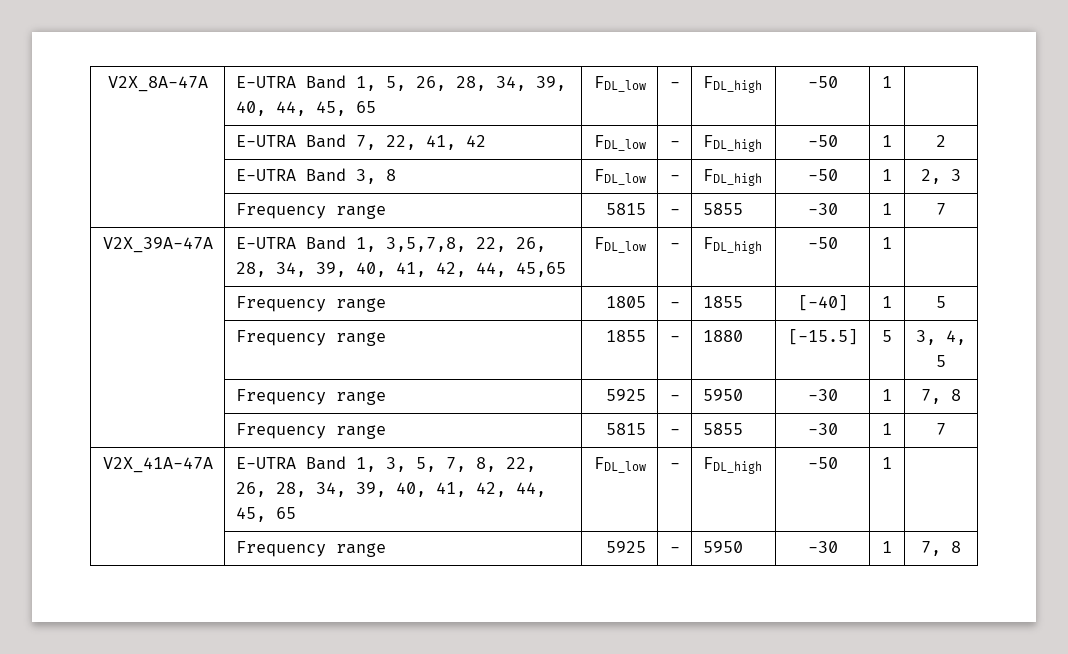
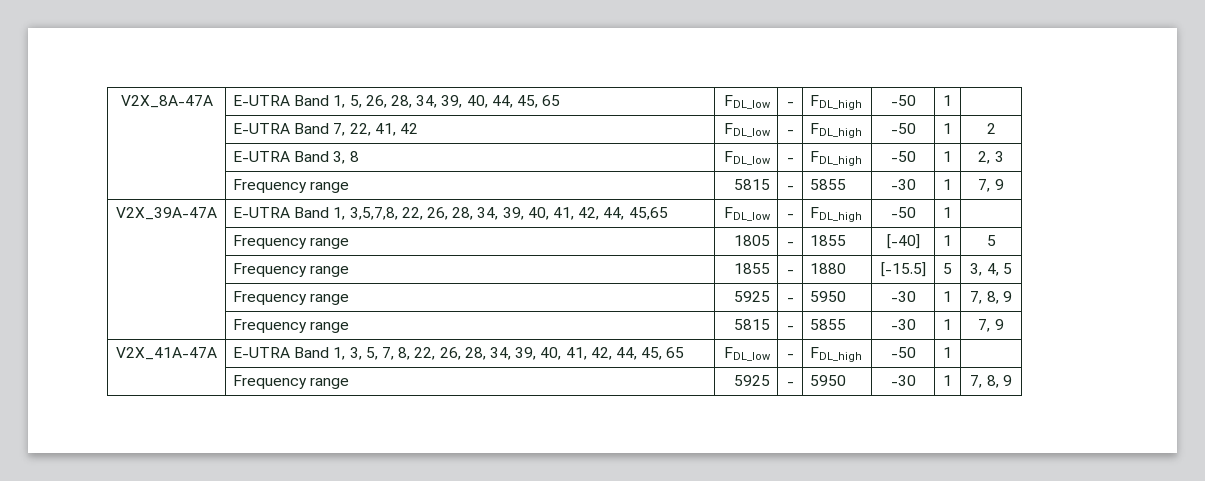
[936,203,946,215] 7 -> [978,179,1004,192] 7, 9
[951,389,961,401] [235,423,386,439] [606,423,647,435] [669,429,680,435] [702,423,743,435] [807,423,838,435] [882,423,892,435] [936,423,946,435] 8 // | Frequency range | 5815 | - | 5855 | -30 | 1 | 7 -> [986,291,1012,304] [233,319,350,333] [733,319,770,330] [786,326,794,330] [810,319,847,330] [890,319,916,330] [943,319,952,330] [978,319,1004,332] 8, 9 // | Frequency range | 5815 | - | 5855 | -30 | 1 | 7, 9
[951,541,961,553] 8 -> [986,375,1012,388] 8, 9

